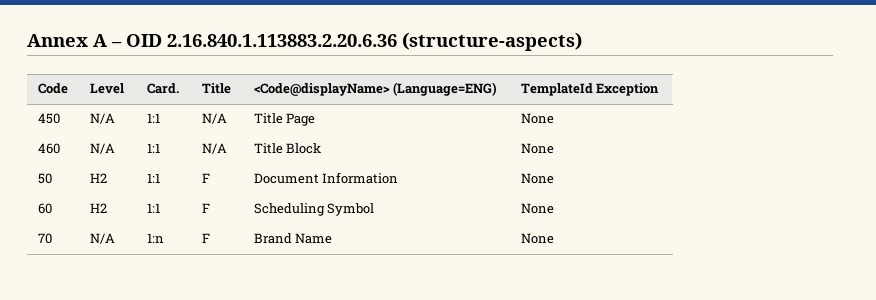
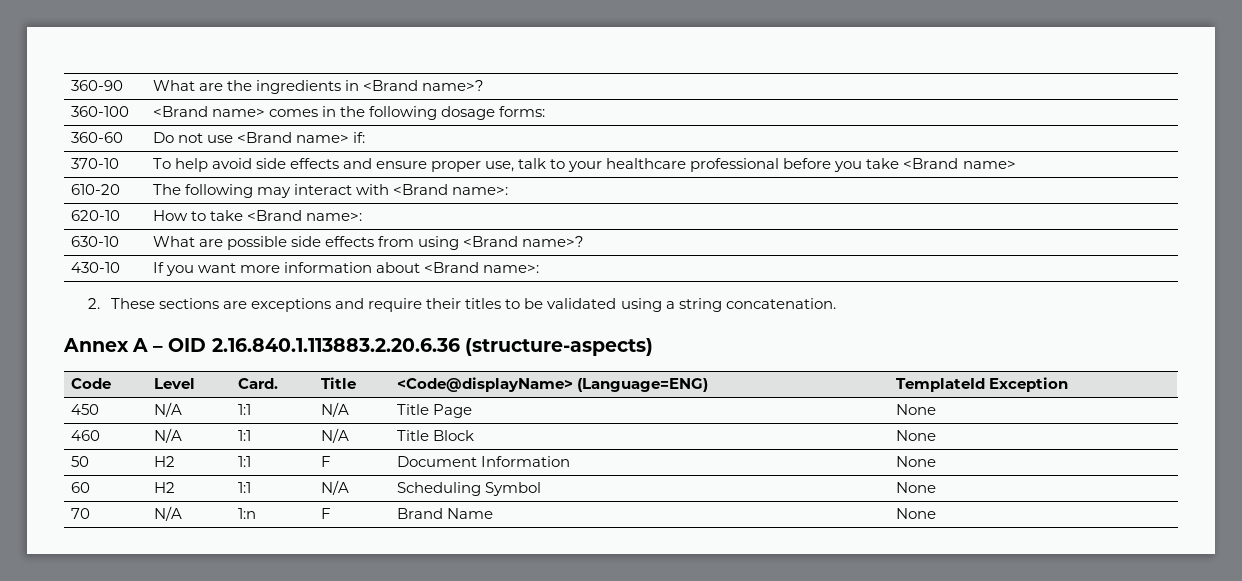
(27, 40) none -> [70,80,123,91] [152,80,484,94] [70,106,129,117] [152,106,545,120] [70,132,123,143] [152,132,365,143] [70,158,119,169] [152,158,1016,172] [70,184,120,195] [152,184,508,198] [70,210,120,221] [152,210,362,221] [70,236,119,247] [152,236,585,250] [70,262,120,273] [152,262,539,276] [87,298,836,312] 360-90 | What are the ingredients in <Brand name>? // 360-100 | <Brand name> comes in the following dosage forms: // 360-60 | Do not use <Brand name> if: // 370-10 | To help avoid side effects and ensure proper use, talk to your healthcare professional before you take <Brand name> // 610-20 | The following may interact with <Brand name>: // 620-10 | How to take <Brand name>: // 630-10 | What are possible side effects from using <Brand name>? // 430-10 | If you want more information about <Brand name>: // 2. These sections are exceptions and require their titles to be validated using a string concatenation. //
[201,203,210,213] F -> [320,480,349,495] N/A

